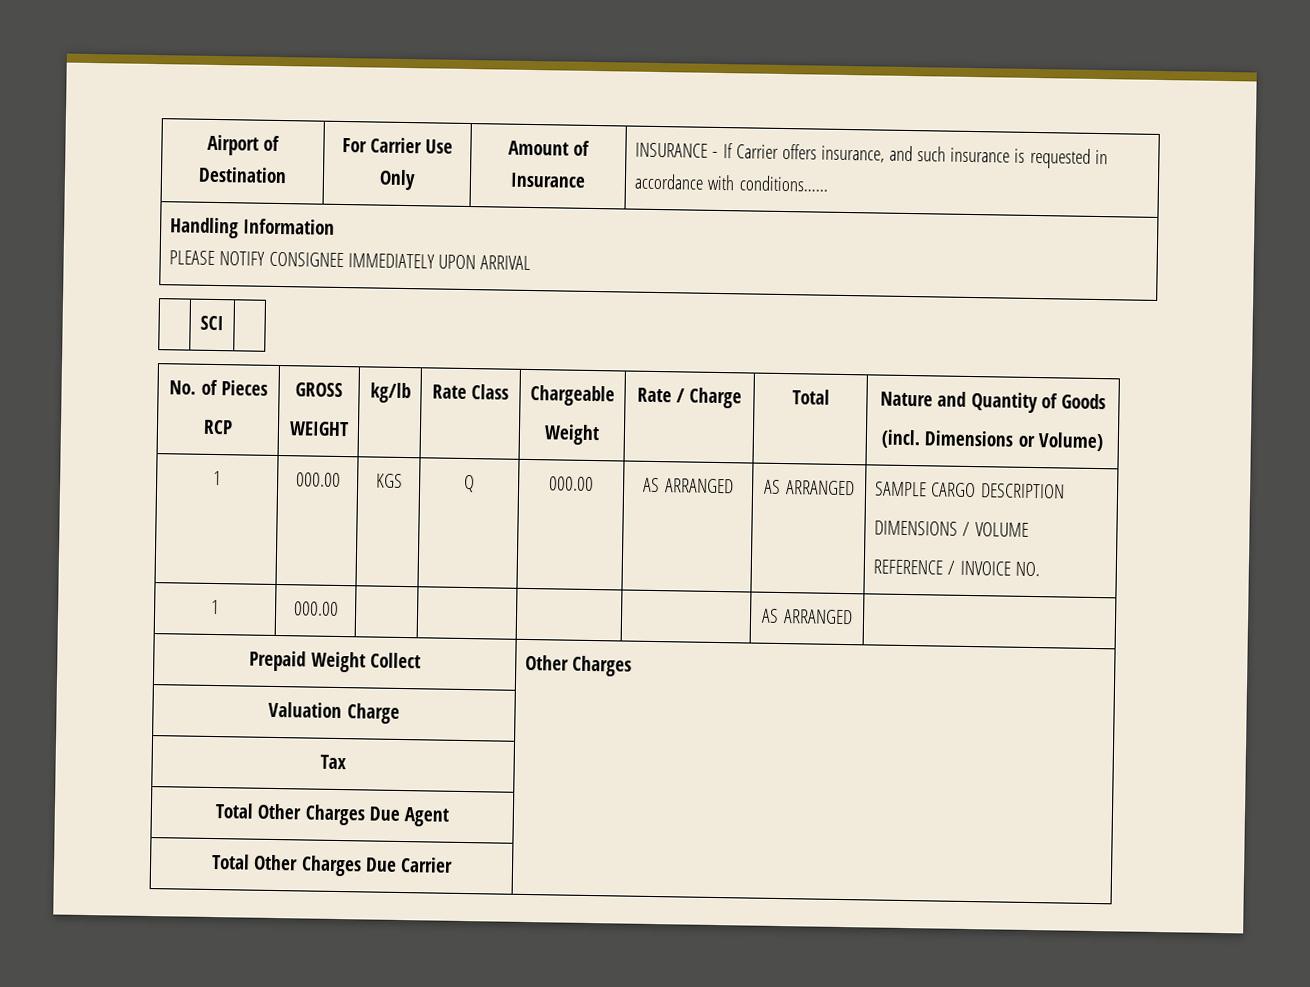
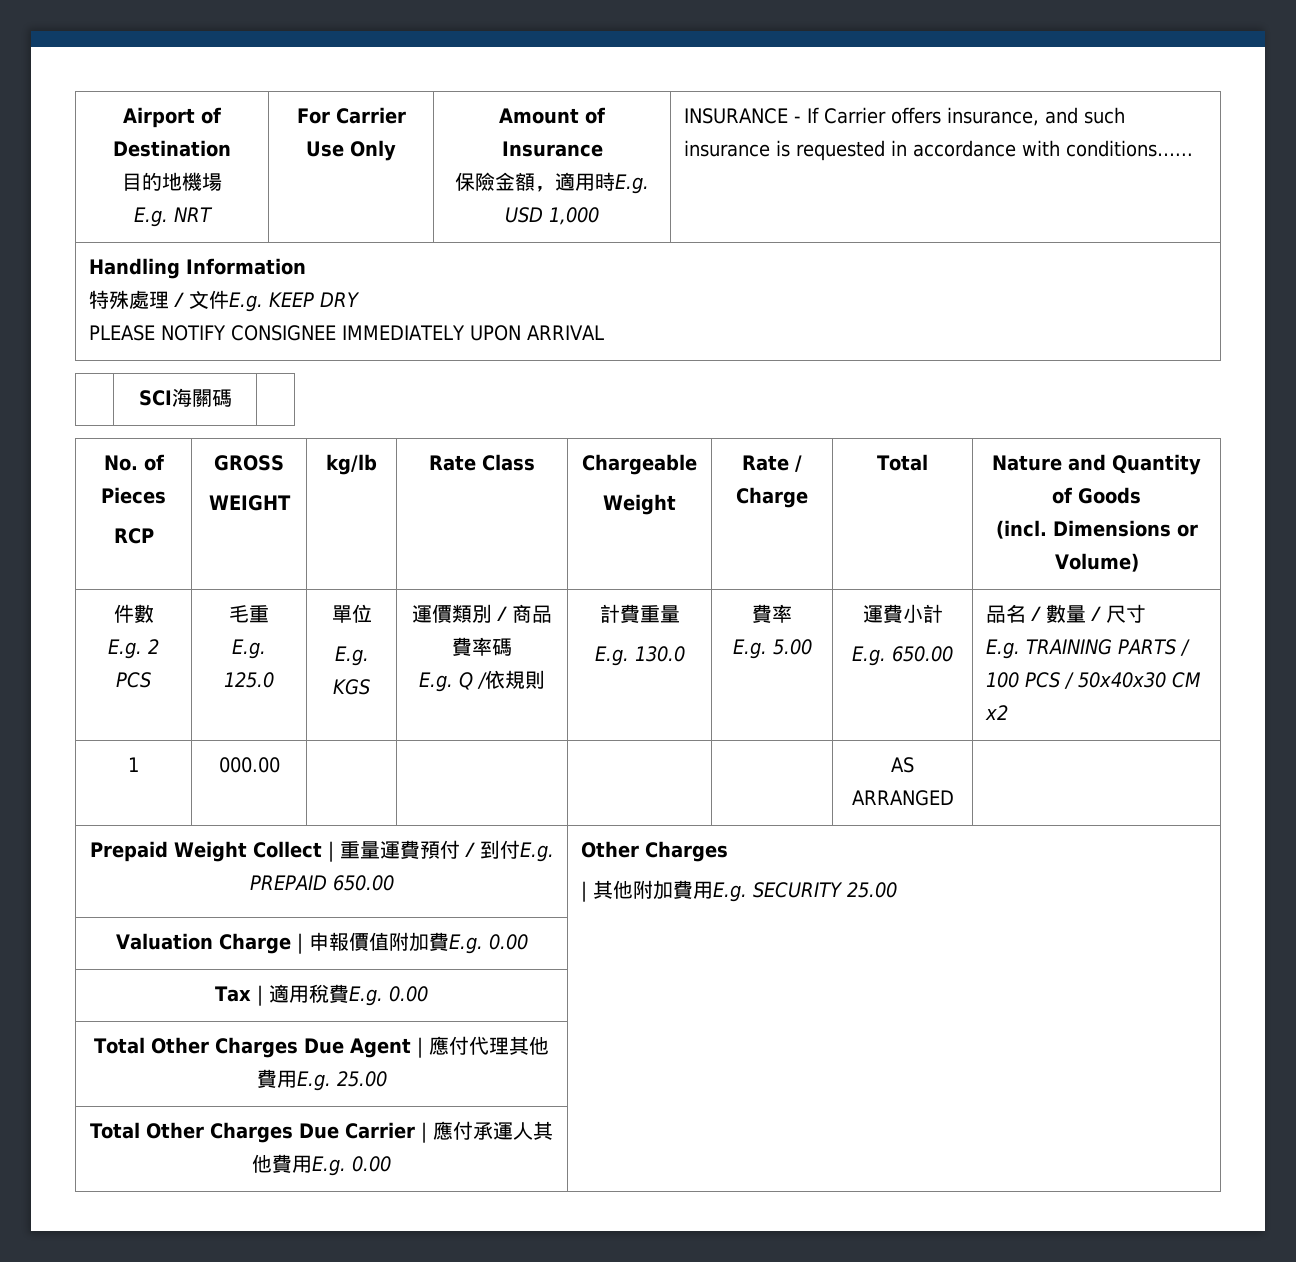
(287, 175) none -> [122,172,222,191] [133,207,213,227] // 目的地機場 // E.g. NRT
(586, 180) none -> [455,172,649,194] [505,207,599,225] // 保險金額，適用時E.g. USD 1,000
(336, 226) none -> [89,290,361,312] // 特殊處理／文件E.g. KEEP DRY
(224, 323) none -> [171,388,232,407] 海關碼
[213,470,222,486] [295,472,341,487] [375,473,403,488] [464,474,475,493] [549,476,594,492] [643,477,734,494] [764,479,855,496] [874,481,1065,499] [874,520,1029,537] [873,559,1040,577] 1 | 000.00 | KGS | Q | 000.00 | AS ARRANGED | AS ARRANGED | SAMPLE CARGO DESCRIPTION // DIMENSIONS / VOLUME // REFERENCE / INVOICE NO. -> [113,604,154,623] [108,639,159,659] [116,672,151,688] [229,605,269,623] [232,639,266,659] [224,672,274,688] [331,604,372,623] [334,646,369,666] [333,679,370,695] [412,604,552,623] [452,637,512,656] [419,670,545,692] [599,604,680,623] [594,646,685,666] [752,604,792,623] [732,639,812,659] [862,604,943,623] [852,646,953,666] [986,604,1147,623] [986,639,1191,659] [986,672,1202,689] [985,705,1009,720] 件數 // E.g. 2 PCS | 毛重 // E.g. 125.0 | 單位 // E.g. KGS | 運價類別／商品費率碼 // E.g. Q /依規則 | 計費重量 // E.g. 130.0 | 費率 // E.g. 5.00 | 運費小計 // E.g. 650.00 | 品名／數量／尺寸 // E.g. TRAINING PARTS / 100 PCS / 50x40x30 CM x2
[525,654,633,677] [268,701,400,724] [320,754,347,770] | Other Charges // Valuation Charge | // Tax -> [327,840,554,862] [249,875,394,891] [581,841,729,862] [581,880,898,902] [115,932,528,954] [215,984,428,1006] | 重量運費預付／到付E.g. PREPAID 650.00 | Other Charges // | 其他附加費用E.g. SECURITY 25.00 // Valuation Charge | 申報價值附加費E.g. 0.00 | // Tax | 適用稅費E.g. 0.00
(449, 817) none -> [416,1036,549,1058] [256,1069,387,1091] | 應付代理其他費用E.g. 25.00
(453, 864) none -> [421,1121,554,1143] [252,1154,391,1176] | 應付承運人其他費用E.g. 0.00

